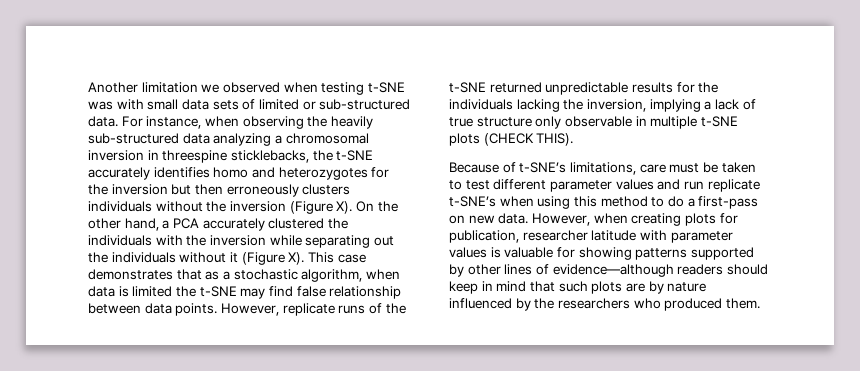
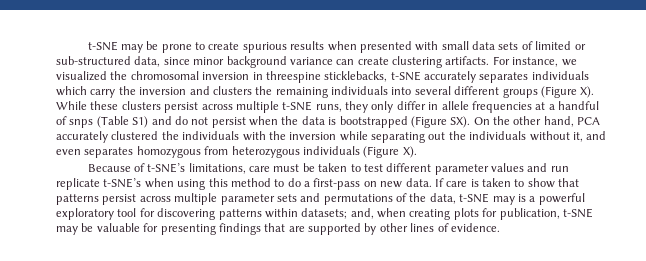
[88,82,405,95] [88,101,113,110] Another limitation we observed when testing t-SNE was -> [87,41,412,53] t-SNE may be prone to create spurious results when presented
[88,116,373,129] [88,133,282,146] data. For instance, when observing the heavily sub-structured data analyzing a -> [134,56,577,68] [56,71,128,81] data, since minor background variance can create clustering artifacts. For instance, we visualized the
[312,150,333,161] the -> (388, 76) none
[153,167,390,180] [88,184,351,197] [88,201,353,214] identifies homo and heterozygotes for the inversion but then erroneously clusters individuals without the inversion (Figure X). -> [479,71,589,83] [56,86,595,98] [56,101,599,113] [56,116,471,128] separates individuals which carry the inversion and clusters the remaining individuals into several different groups (Figure X). While these clusters persist across multiple t-SNE runs, they only differ in allele frequencies at a handful of snps (Table S1) and do not persist when the data is bootstrapped (Figure SX).
[162,220,170,229] a -> (574, 121) none
[229,252,366,265] [88,269,400,282] [88,286,402,299] [88,303,406,316] [449,82,719,95] [449,99,756,112] [449,116,738,129] [449,133,574,146] it (Figure X). This case demonstrates that as a stochastic algorithm, when data is limited the t-SNE may find false relationship between data points. However, replicate runs of the t-SNE returned unpredictable results for the individuals lacking the inversion, implying a lack of true structure only observable in multiple t-SNE plots (CHECK THIS). -> [572,131,607,142] [56,146,417,158] it, and even separates homozygous from heterozygous individuals (Figure X).
[531,213,590,226] However, -> [434,178,580,188] [56,193,585,205] [56,208,374,220] If care is taken to show that patterns persist across multiple parameter sets and permutations of the data, t-SNE may is a powerful exploratory tool for discovering patterns within datasets; and,
[522,230,733,243] [449,247,688,260] researcher latitude with parameter values is valuable for showing patterns -> [562,208,593,218] [56,223,305,235] t-SNE may be valuable for presenting findings that are
[552,264,768,277] [449,281,707,294] [449,298,760,311] evidence—although readers should keep in mind that such plots are by nature influenced by the researchers who produced them. -> [450,223,500,232] evidence.

